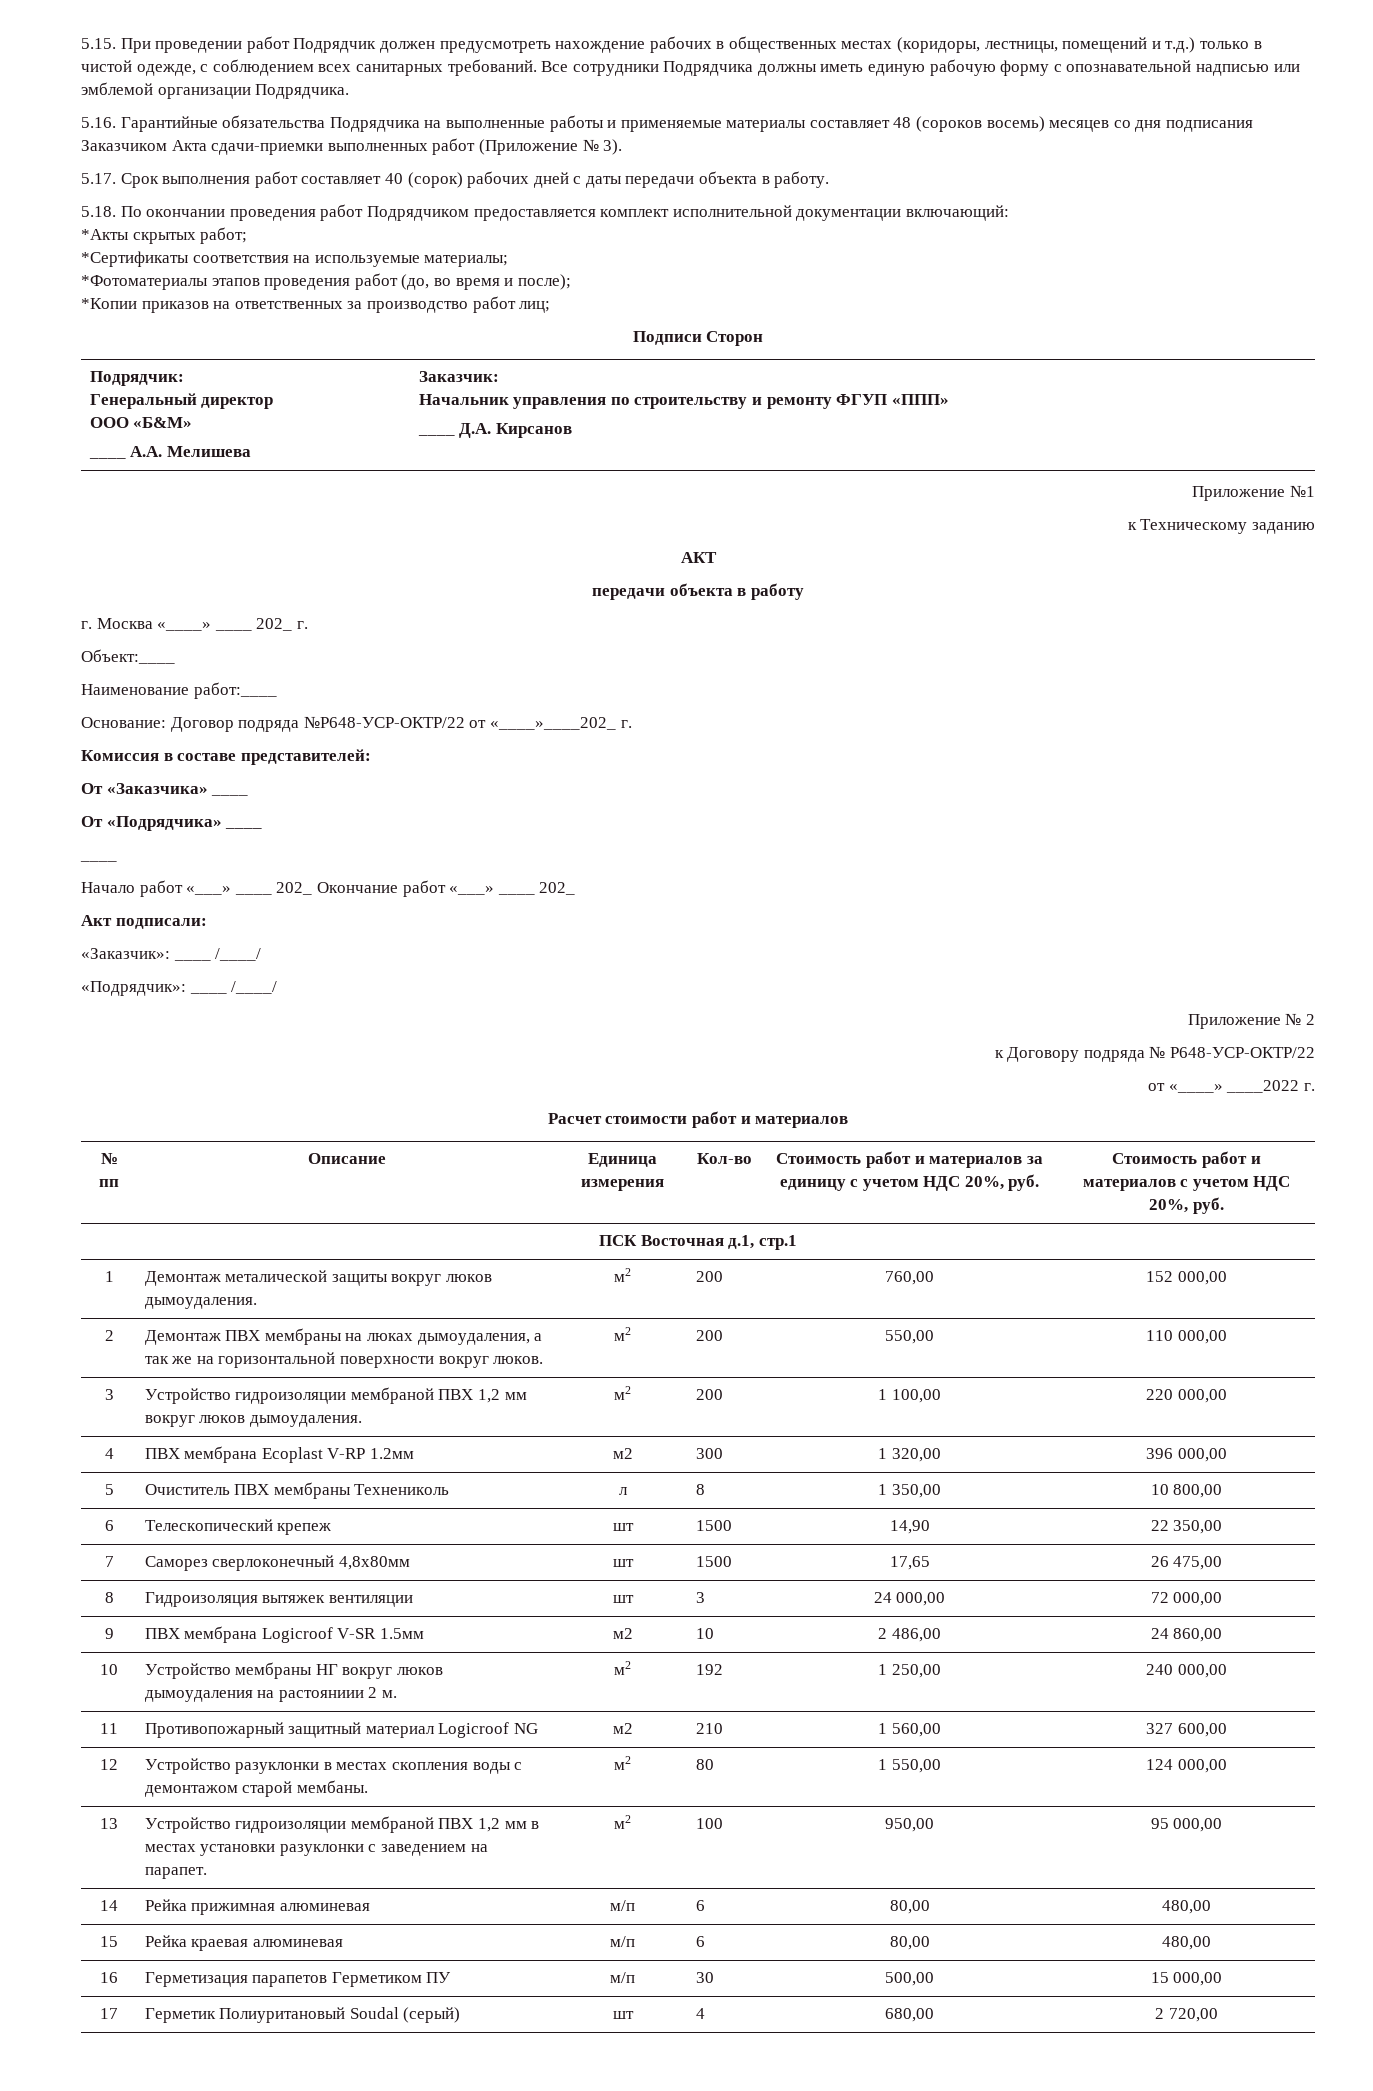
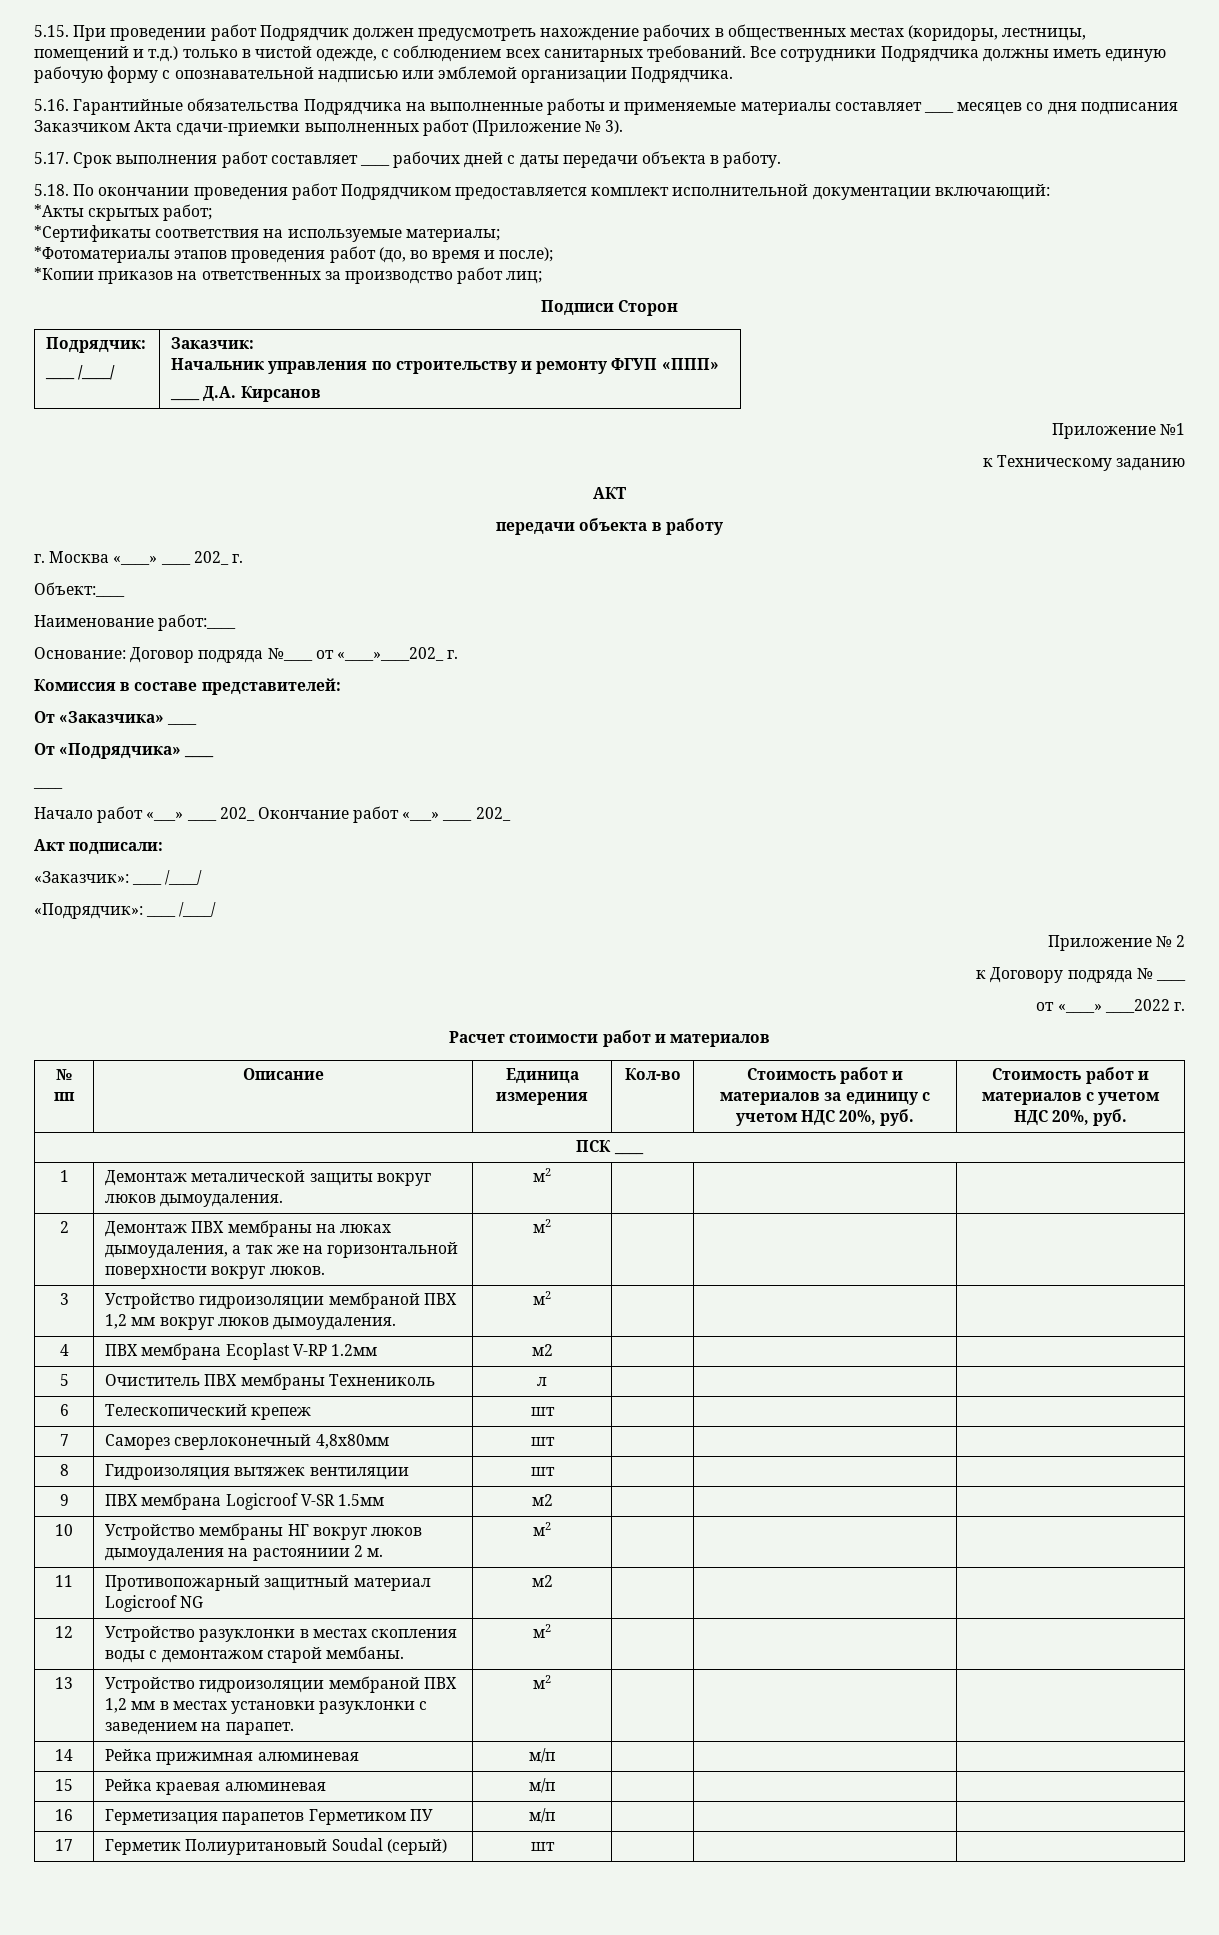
[893,116,1045,132] 48 (сороков восемь) -> [924,111,955,113] ____
[384,172,463,188] 40 (сорок) -> [359,164,390,166] ____
[89,393,274,409] [89,417,193,428] [88,457,126,459] [130,446,251,457] // Генеральный директор // ООО «Б&М» // ____ А.А. Мелишева -> [45,365,116,380] // ____ /____/
[303,716,465,728] №Р648-УСР-ОКТР/22 -> [267,648,313,661] №____
[1170,1047,1315,1058] Р648-УСР-ОКТР/22 -> [1155,979,1186,981] ____
[640,1235,797,1250] Восточная д.1, стр.1 -> [613,1152,644,1155] ____
[695,1271,723,1282] [885,1271,934,1285] [1146,1271,1227,1285] 200 | 760,00 | 152 000,00 -> (551, 1175) | |
[695,1330,723,1341] [885,1330,934,1344] [1146,1330,1227,1344] 200 | 550,00 | 110 000,00 -> (551, 1226) | |
[695,1389,723,1400] [878,1389,941,1403] [1146,1389,1227,1403] 200 | 1 100,00 | 220 000,00 -> (551, 1298) | |
[695,1448,723,1459] [878,1448,941,1462] [1146,1448,1227,1462] 300 | 1 320,00 | 396 000,00 -> (553, 1350) | |
[695,1484,705,1495] [878,1484,941,1498] [1150,1484,1223,1498] 8 | 1 350,00 | 10 800,00 -> (547, 1381) | |
[695,1520,732,1531] [889,1520,930,1534] [1150,1520,1223,1534] 1500 | 14,90 | 22 350,00 -> (555, 1411) | |
[695,1556,732,1567] [889,1556,930,1570] [1150,1556,1223,1570] 1500 | 17,65 | 26 475,00 -> (555, 1441) | |
[695,1592,705,1603] [873,1592,946,1606] [1150,1592,1223,1606] 3 | 24 000,00 | 72 000,00 -> (555, 1471) | |
[695,1628,714,1639] [878,1628,941,1642] [1150,1628,1223,1642] 10 | 2 486,00 | 24 860,00 -> (553, 1500) | |
[695,1664,723,1675] [878,1664,941,1678] [1146,1664,1227,1678] 192 | 1 250,00 | 240 000,00 -> (551, 1529) | |
[695,1723,723,1734] [878,1723,941,1737] [1146,1723,1227,1737] 210 | 1 560,00 | 327 600,00 -> (553, 1581) | |
[695,1759,714,1770] [878,1759,941,1773] [1146,1759,1227,1773] 80 | 1 550,00 | 124 000,00 -> (551, 1631) | |
[695,1818,723,1829] [885,1818,934,1832] [1150,1818,1223,1832] 100 | 950,00 | 95 000,00 -> (551, 1682) | |
[695,1900,705,1911] [889,1900,930,1914] [1162,1900,1211,1914] 6 | 80,00 | 480,00 -> (555, 1755) | |
[695,1936,705,1947] [889,1936,930,1950] [1162,1936,1211,1950] 6 | 80,00 | 480,00 -> (555, 1785) | |
[695,1972,714,1983] [885,1972,934,1986] [1150,1972,1223,1986] 30 | 500,00 | 15 000,00 -> (555, 1815) | |
[695,2008,705,2019] [885,2008,934,2022] [1155,2008,1218,2022] 4 | 680,00 | 2 720,00 -> (555, 1846) | |

